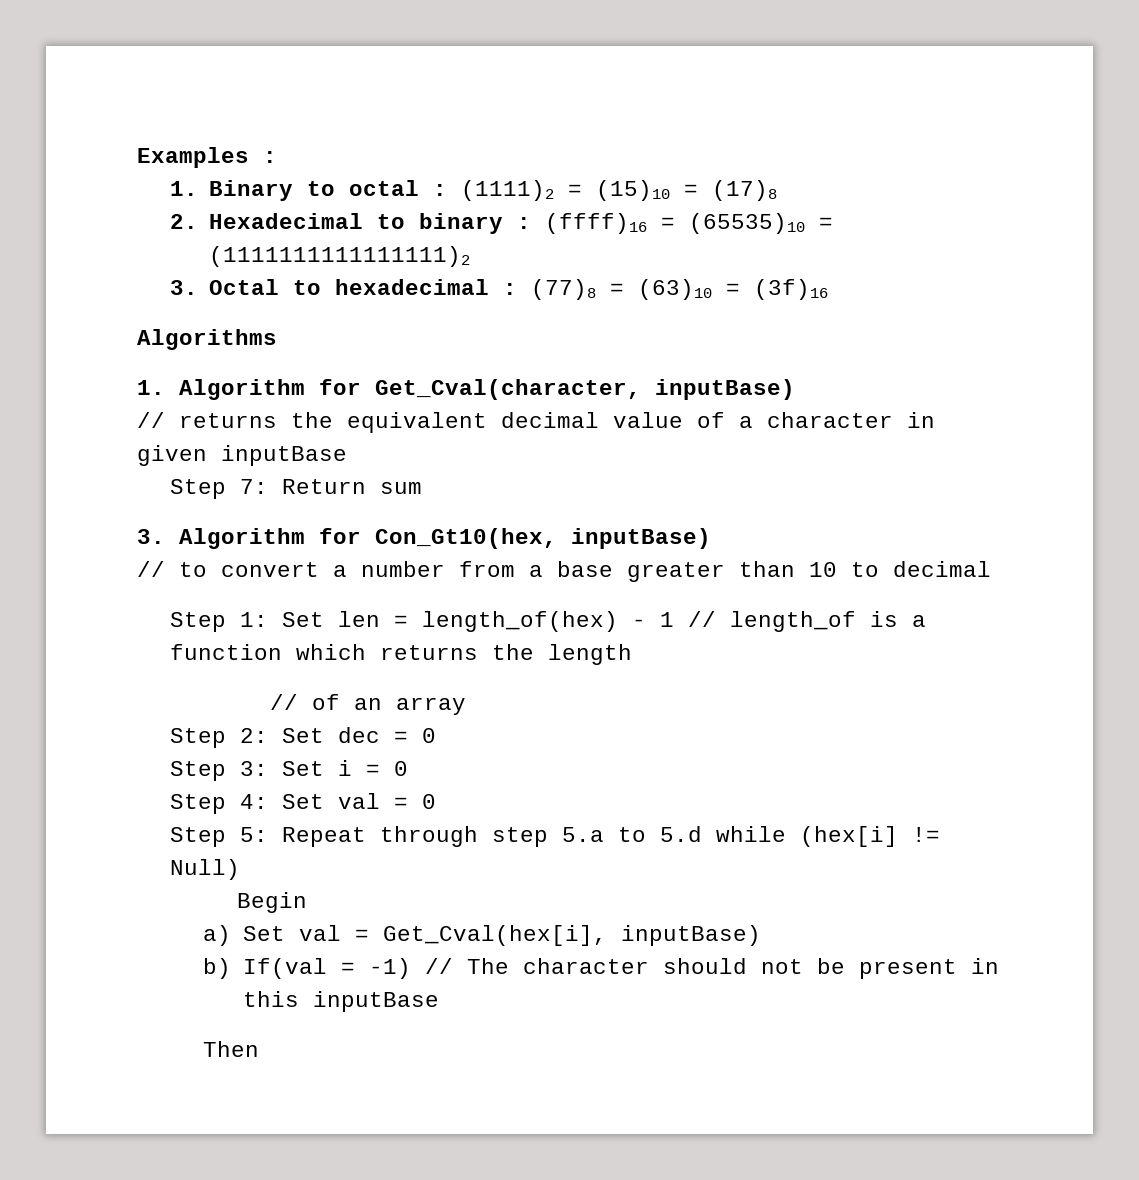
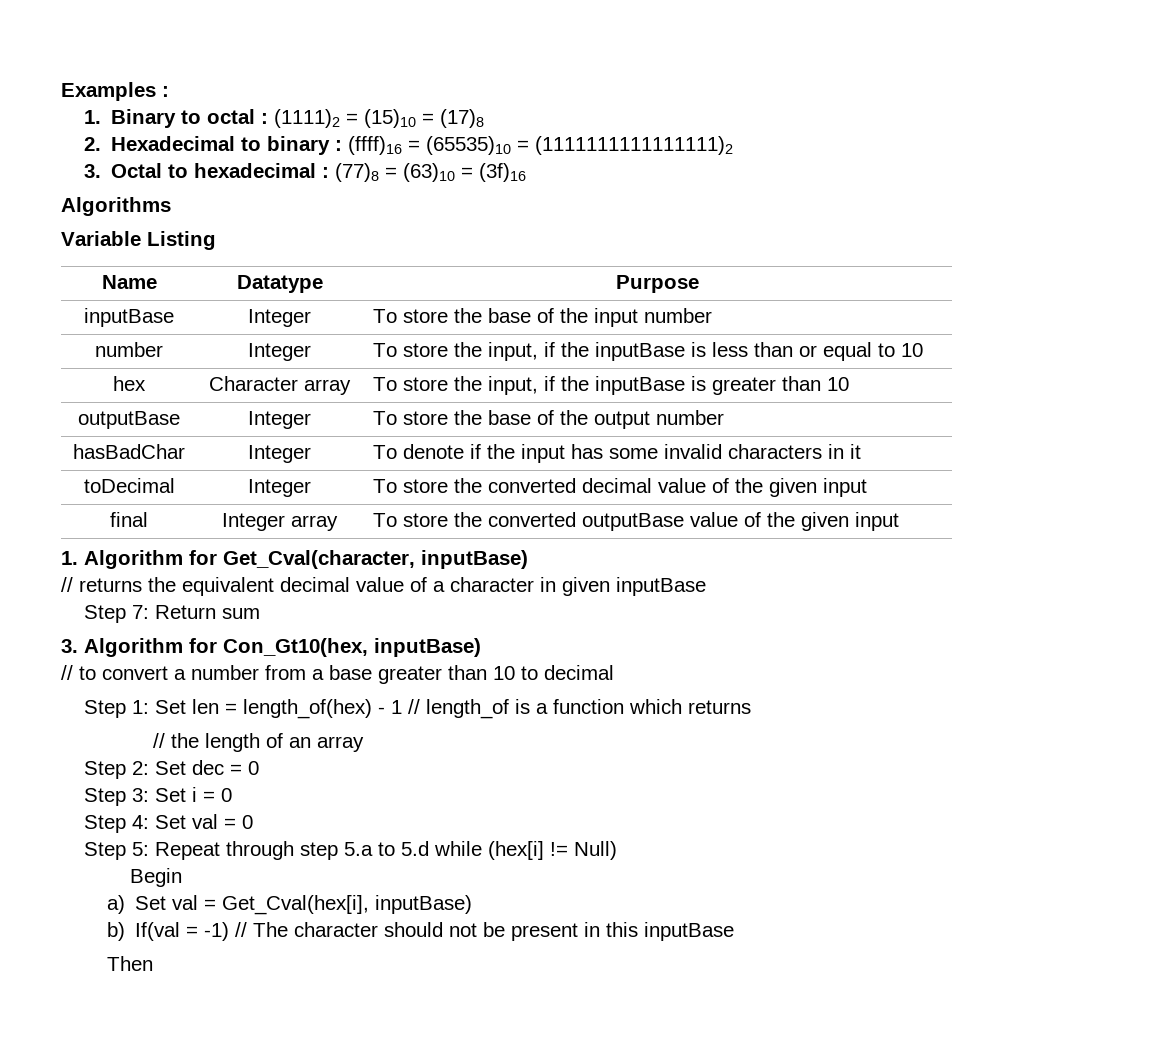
(277, 339) none -> [61,231,216,250] [101,275,157,289] [236,275,323,293] [615,275,699,293] [84,308,174,327] [248,309,311,327] [373,308,713,327] [95,342,163,357] [248,343,311,361] [373,342,924,361] [113,376,146,391] [209,376,351,395] [373,376,850,395] [78,411,180,429] [248,411,311,429] [373,410,725,429] [73,444,185,459] [248,445,311,463] [373,444,862,463] [83,478,175,493] [248,479,311,497] [373,478,868,497] [110,512,148,527] [222,513,338,531] [373,512,900,531] // Variable Listing // Name | Datatype | Purpose // inputBase | Integer | To store the base of the input number // number | Integer | To store the input, if the inputBase is less than or equal to 10 // hex | Character array | To store the input, if the inputBase is greater than 10 // outputBase | Integer | To store the base of the output number // hasBadChar | Integer | To denote if the input has some invalid characters in it // toDecimal | Integer | To store the converted decimal value of the given input // final | Integer array | To store the converted outputBase value of the given input
(479, 652) none -> [153,733,166,748] // //
[269,694,298,710] // // -> (261, 742) none

